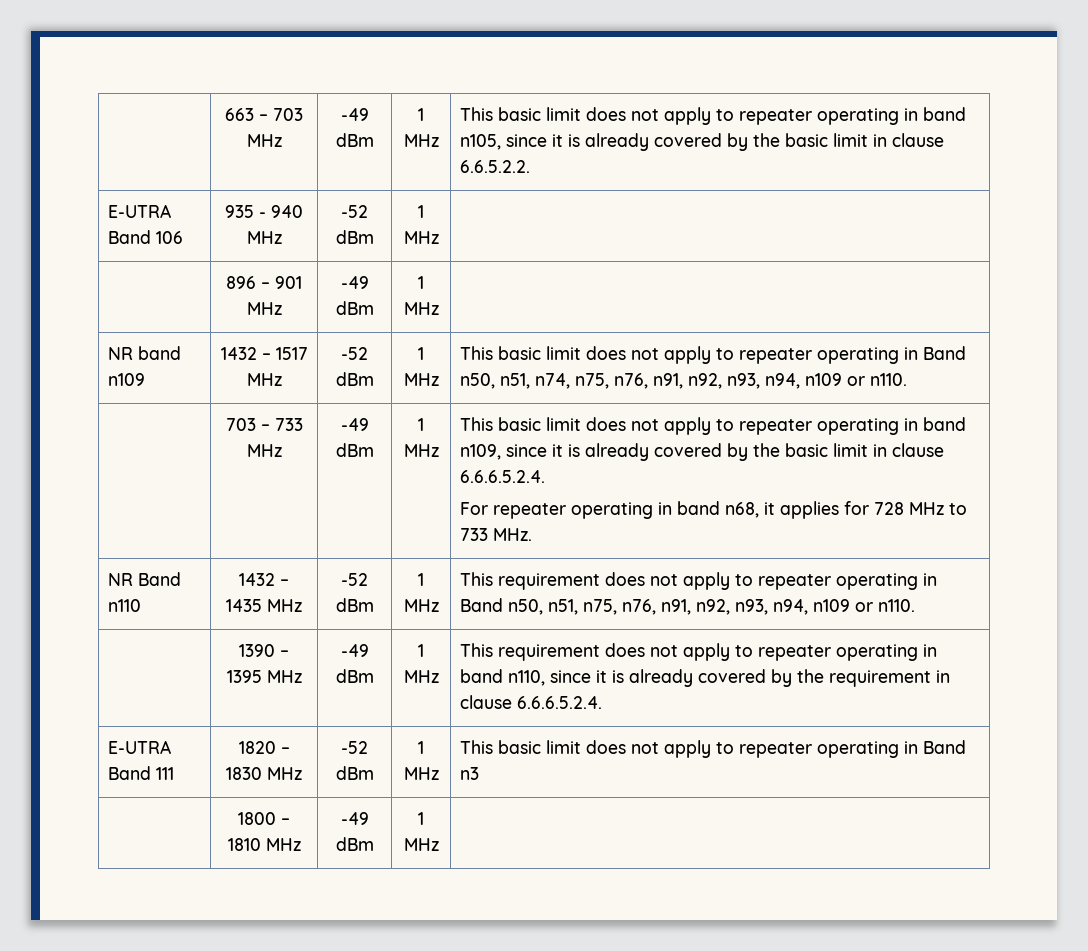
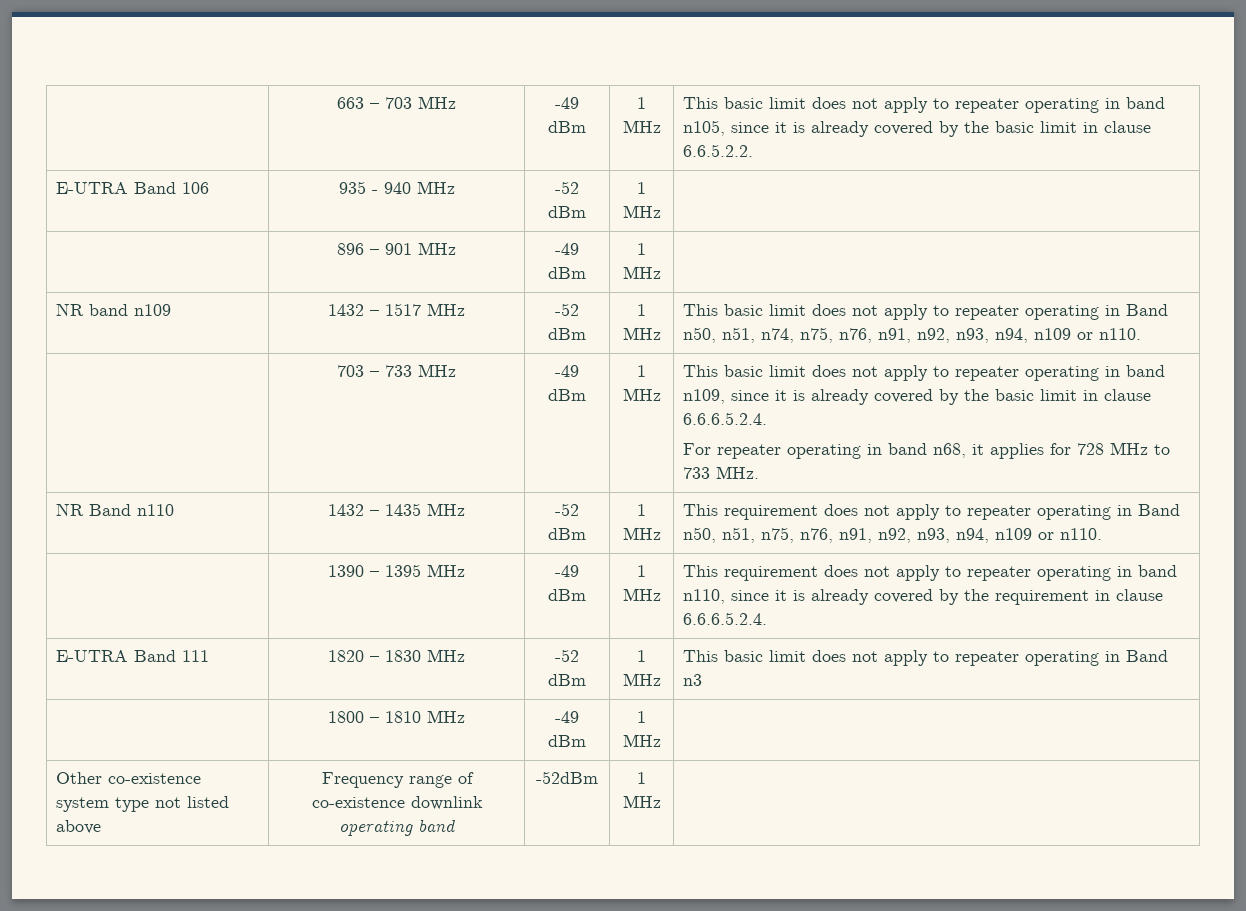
(439, 844) none -> [55,772,201,784] [55,796,229,812] [55,820,101,834] [321,772,474,788] [311,796,483,810] [339,819,456,836] [536,771,598,784] [637,772,646,784] [622,795,661,808] // Other co-existence system type not listed above | Frequency range of co-existence downlink operating band | -52dBm | 1 MHz |

